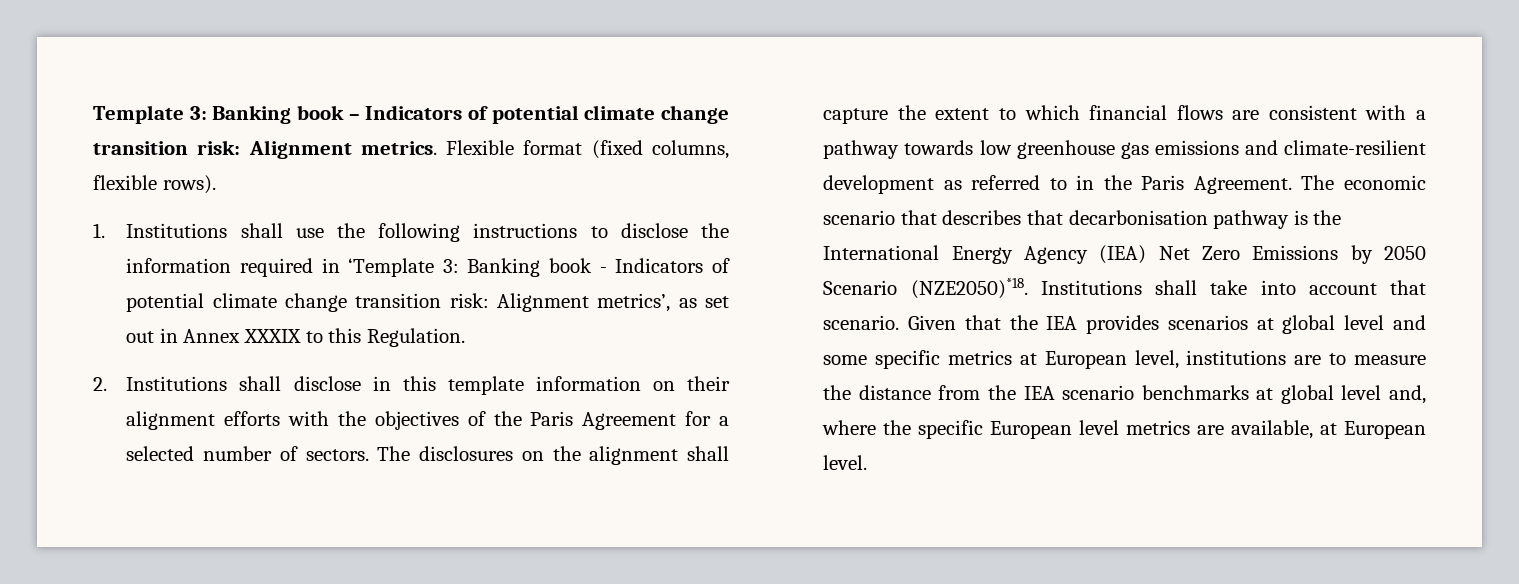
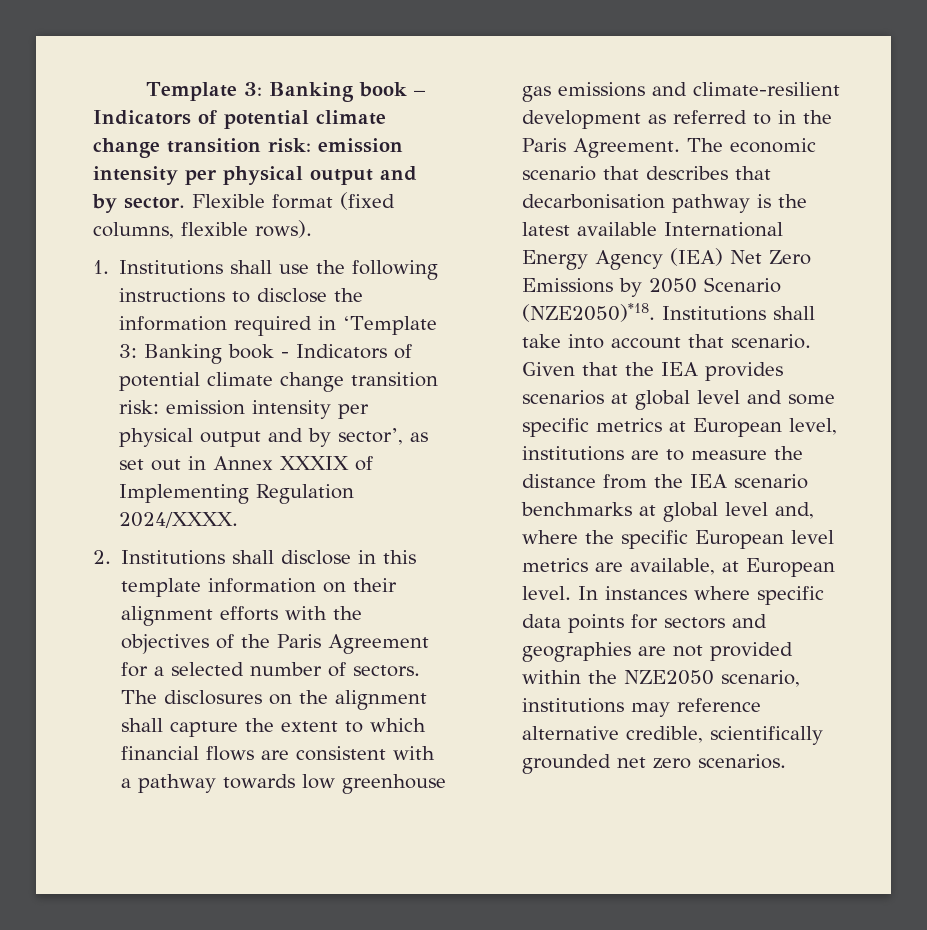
[248,140,437,159] Alignment metrics. -> [318,138,403,153] [93,166,417,185] [92,194,185,213] emission intensity per physical output and by sector.
[497,293,671,312] Alignment metrics’, -> [166,400,370,419] [119,428,404,447] emission intensity per physical output and by sector’,
[305,328,465,347] to this Regulation. -> [355,456,374,471] [119,484,355,504] [119,512,239,528] of Implementing Regulation 2024/XXXX.
(1342, 217) none -> [522,222,658,236] latest available
(868, 462) none -> [578,586,825,605] [522,614,768,633] [522,642,794,662] [522,670,801,687] [522,698,762,717] [522,726,824,745] [522,754,787,774] In instances where specific data points for sectors and geographies are not provided within the NZE2050 scenario, institutions may reference alternative credible, scientifically grounded net zero scenarios.

